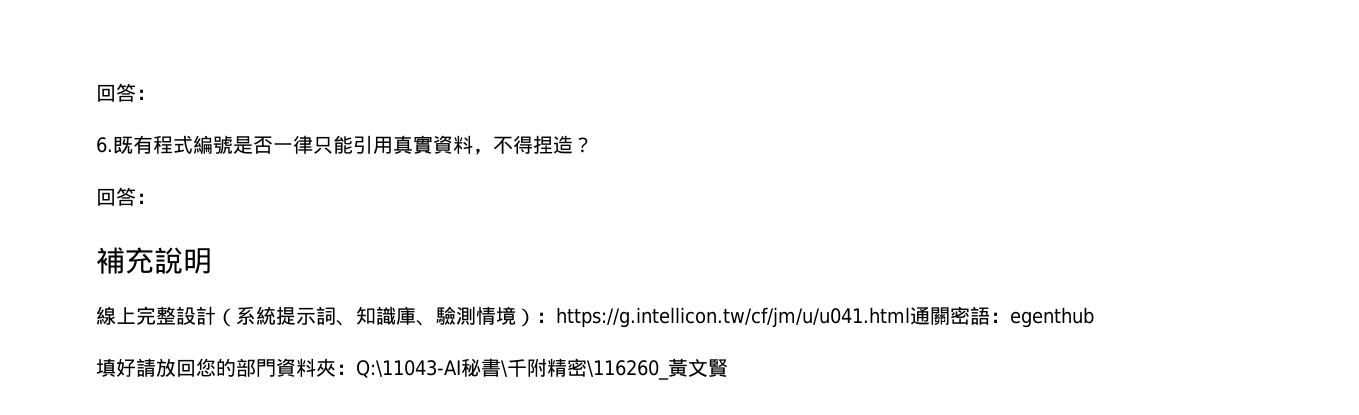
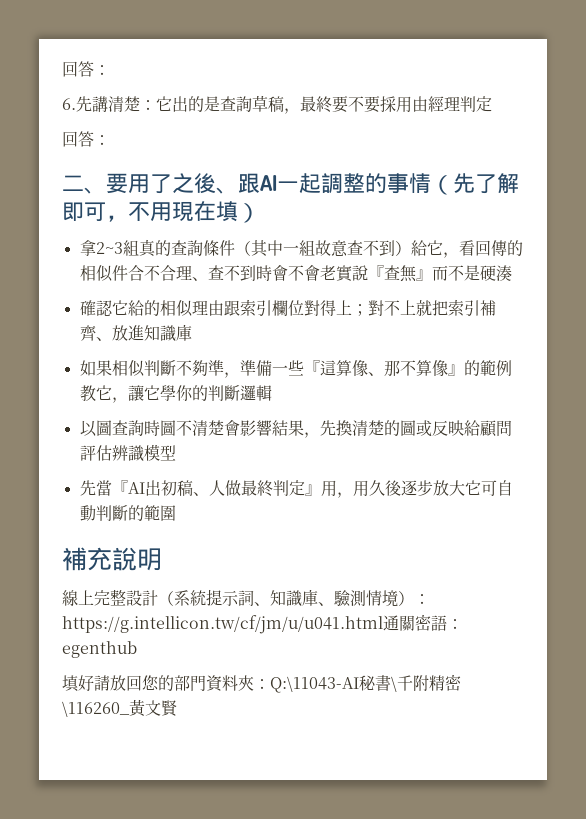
[113,135,593,155] [96,187,156,206] 既有程式編號是否一律只能引用真實資料，不得捏造？ // 回答： -> [76,95,492,114] [62,131,110,147] [62,173,519,195] [62,201,260,223] [79,239,523,258] [79,265,512,282] [79,299,496,317] [79,324,192,342] [79,360,512,378] [79,385,272,403] [79,420,512,438] [79,444,176,462] [79,480,513,498] [79,505,176,522] 先講清楚：它出的是查詢草稿，最終要不要採用由經理判定 // 回答： // 二、要用了之後、跟AI一起調整的事情（先了解即可，不用現在填） // 拿2~3組真的查詢條件（其中一組故意查不到）給它，看回傳的相似件合不合理、查不到時會不會老實說『查無』而不是硬湊 // 確認它給的相似理由跟索引欄位對得上；對不上就把索引補齊、放進知識庫 // 如果相似判斷不夠準，準備一些『這算像、那不算像』的範例教它，讓它學你的判斷邏輯 // 以圖查詢時圖不清楚會影響結果，先換清楚的圖或反映給顧問評估辨識模型 // 先當『AI出初稿、人做最終判定』用，用久後逐步放大它可自動判斷的範圍

